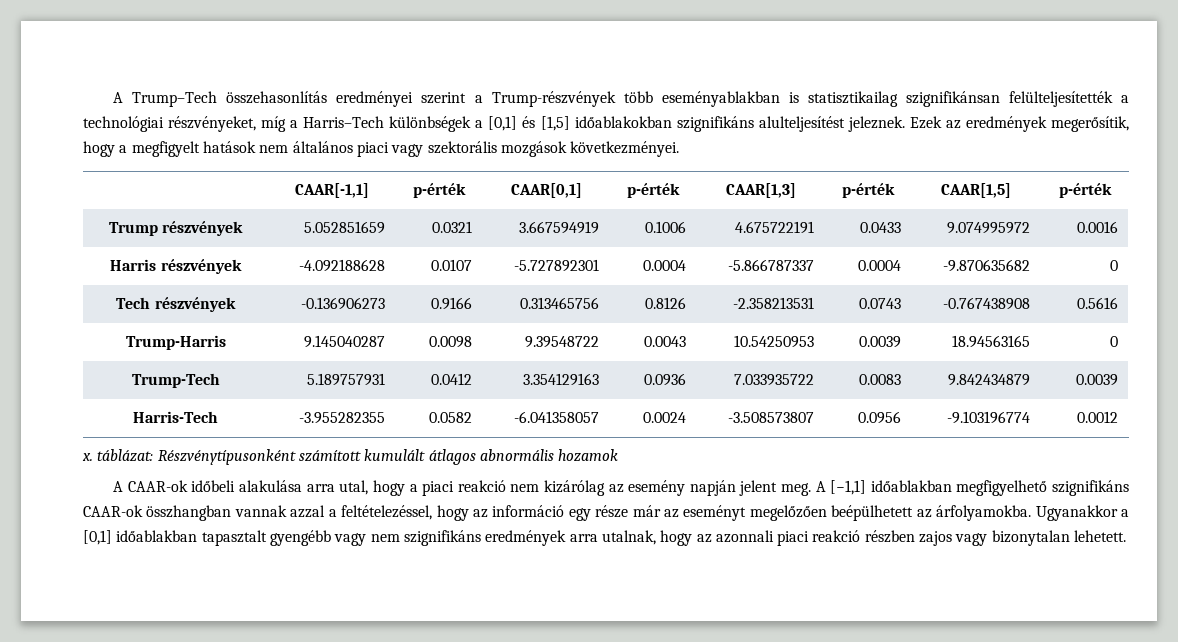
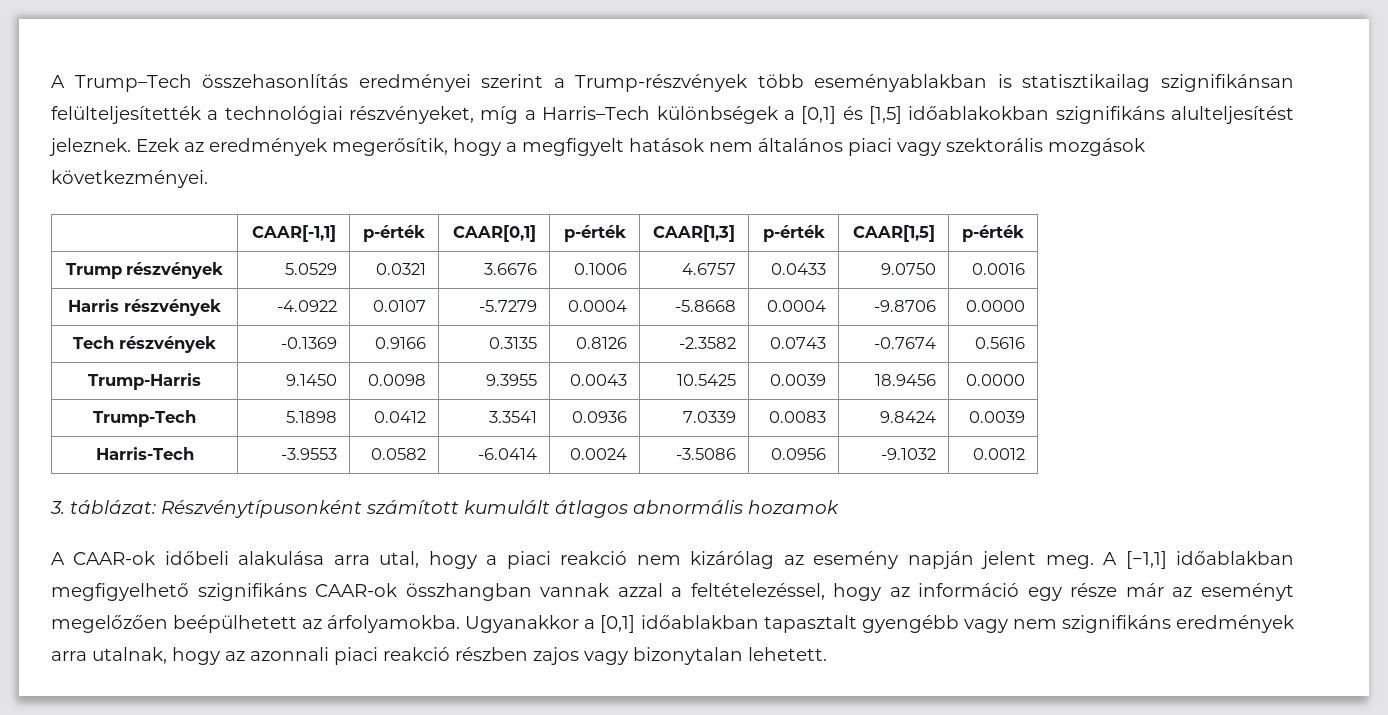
[304,221,386,234] 5.052851659 -> [284,263,337,275] 5.0529
[519,221,600,234] 3.667594919 -> [483,263,537,275] 3.6676
[735,221,815,234] 4.675722191 -> [681,263,736,275] 4.6757
[947,222,1031,234] 9.074995972 -> [880,263,936,275] 9.0750
[299,259,386,272] -4.092188628 -> [276,300,337,312] -4.0922
[514,259,600,272] [643,260,687,271] [728,259,815,271] [858,260,902,271] [943,259,1031,272] [1110,260,1119,271] -5.727892301 | 0.0004 | -5.866787337 | 0.0004 | -9.870635682 | 0 -> [478,300,537,312] [567,300,627,312] [674,300,736,312] [766,300,826,312] [873,300,936,312] [965,300,1025,312] -5.7279 | 0.0004 | -5.8668 | 0.0004 | -9.8706 | 0.0000
[301,297,386,310] -0.136906273 -> [280,337,337,349] -0.1369
[520,297,600,309] 0.313465756 -> [488,337,537,349] 0.3135
[733,297,815,309] -2.358213531 -> [678,337,736,349] -2.3582
[943,297,1031,310] -0.767438908 -> [873,337,936,349] -0.7674
[304,335,386,348] 9.145040287 -> [285,374,337,386] 9.1450
[525,336,600,348] 9.39548722 -> [485,374,537,386] 9.3955
[734,335,815,348] 10.54250953 -> [676,374,736,386] 10.5425
[952,335,1031,348] [1110,336,1119,347] 18.94563165 | 0 -> [874,374,936,386] [965,374,1025,386] 18.9456 | 0.0000
[307,373,386,386] 5.189757931 -> [285,411,337,423] 5.1898
[523,373,600,386] 3.354129163 -> [488,411,537,423] 3.3541
[734,374,815,386] 7.033935722 -> [682,411,736,423] 7.0339
[948,374,1031,386] 9.842434879 -> [879,411,936,423] 9.8424
[299,412,386,424] -3.955282355 -> [280,448,337,460] -3.9553
[514,411,600,423] -6.041358057 -> [477,448,537,460] -6.0414
[728,412,815,423] -3.508573807 -> [675,448,736,460] -3.5086
[947,411,1031,424] -9.103196774 -> [880,448,936,460] -9.1032
[82,453,93,461] x. -> [50,501,65,514] 3.

